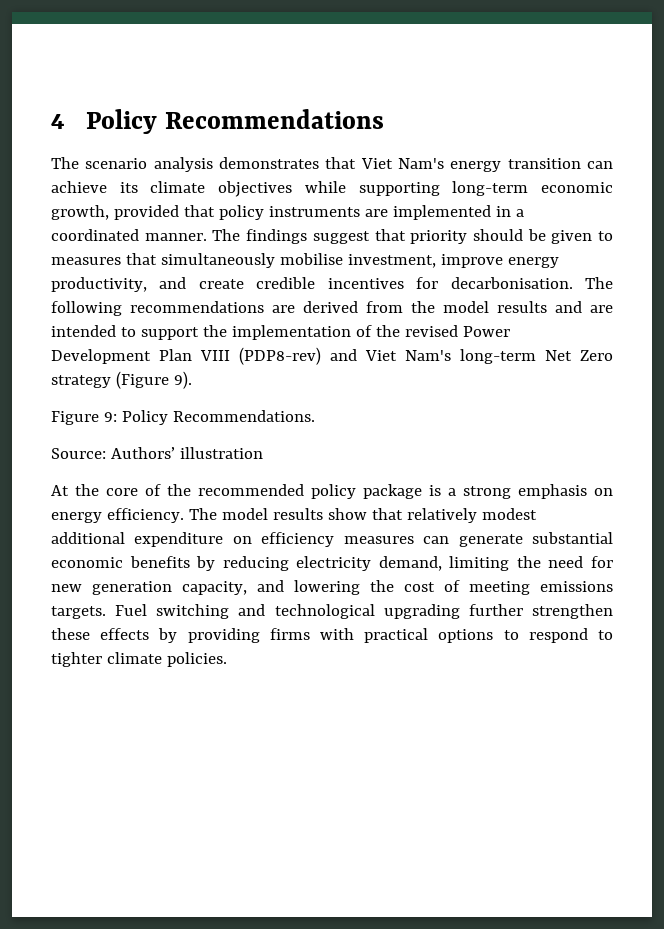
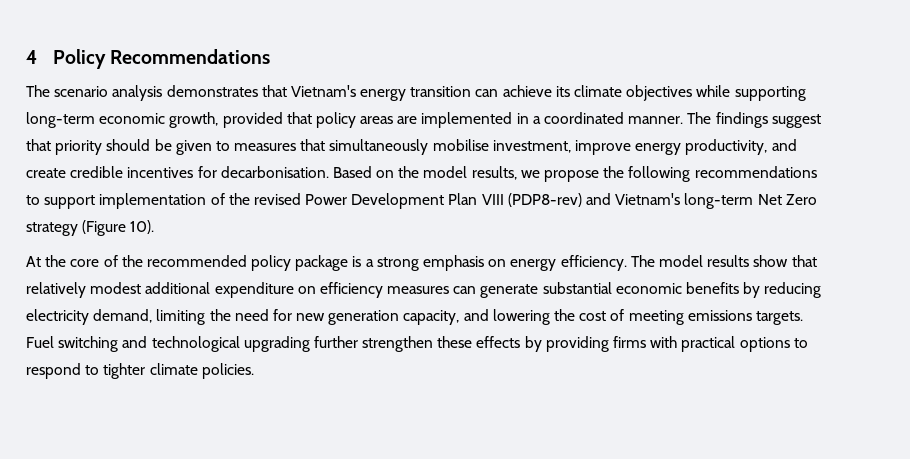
[360,158,444,169] Viet Nam's -> [290,85,356,97] Vietnam's
[268,206,360,217] instruments -> [360,116,394,124] areas
[585,277,613,289] [51,301,613,316] [51,325,116,337] The following recommendations are derived from the model results and are intended -> [332,166,817,182] Based on the model results, we propose the following recommendations
[202,325,227,337] the -> (96, 202) none
[365,350,451,361] Viet Nam's -> [615,193,681,205] Vietnam's
[173,371,192,389] [51,410,315,425] [51,447,263,459] 9). // Figure 9: Policy Recommendations. // Source: Authors’ illustration -> [130,220,155,234] 10).

